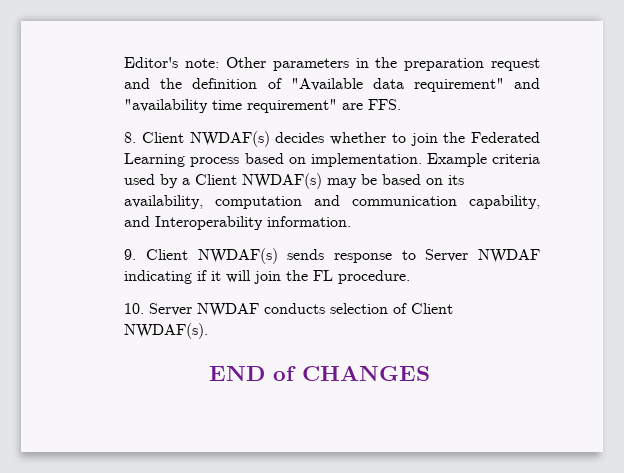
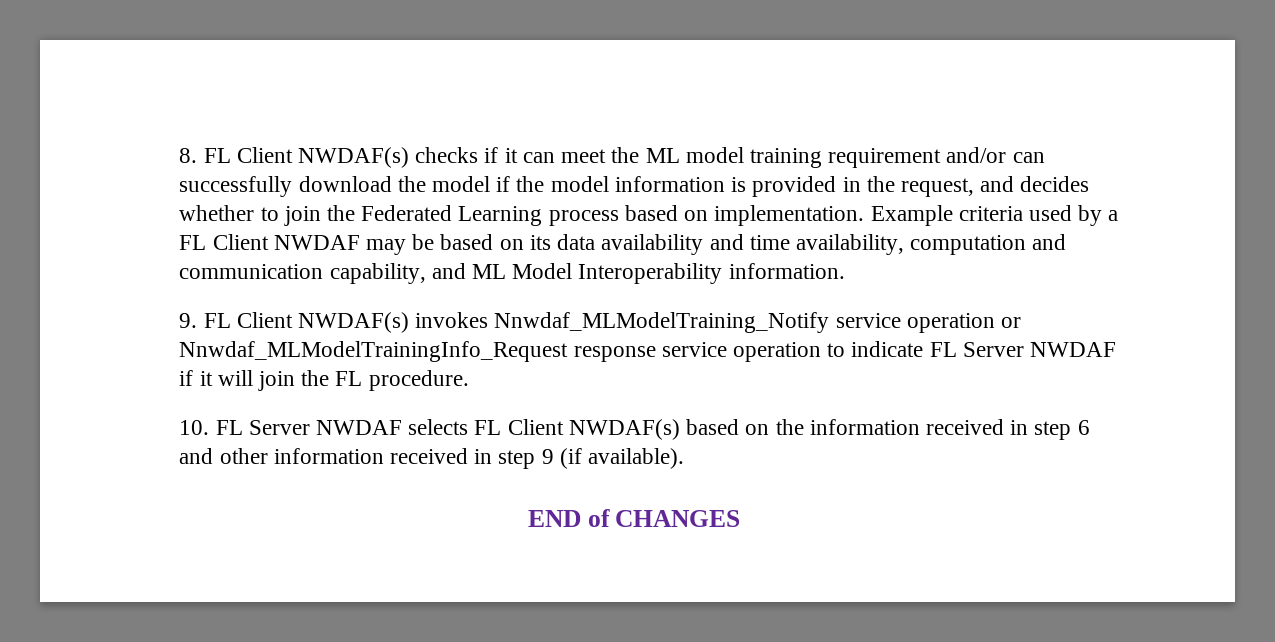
[124,57,540,71] [124,78,540,92] [124,99,402,113] [124,131,270,147] Editor's note: Other parameters in the preparation request and the definition of "Available data requirement" and "availability time requirement" are FFS. // 8. Client NWDAF(s) -> [179,147,1045,168] [179,176,1015,197] 8. FL Client NWDAF(s) checks if it can meet the ML model training requirement and/or can successfully download the model if the model information is provided in the request, and
[195,173,323,189] Client NWDAF(s) -> [179,234,360,250] FL Client NWDAF
(465, 180) none -> [557,234,790,255] data availability and time
(151, 221) none -> [472,263,573,279] ML Model
[145,248,540,264] [124,270,193,284] Client NWDAF(s) sends response to Server NWDAF indicating -> [203,312,1022,333] [179,341,1117,362] FL Client NWDAF(s) invokes Nnwdaf_MLModelTraining_Notify service operation or Nnwdaf_MLModelTrainingInfo_Request response service operation to indicate FL Server NWDAF
[149,303,454,317] [124,323,209,339] Server NWDAF conducts selection of Client NWDAF(s). -> [215,419,1090,440] [179,448,685,469] FL Server NWDAF selects FL Client NWDAF(s) based on the information received in step 6 and other information received in step 9 (if available).

